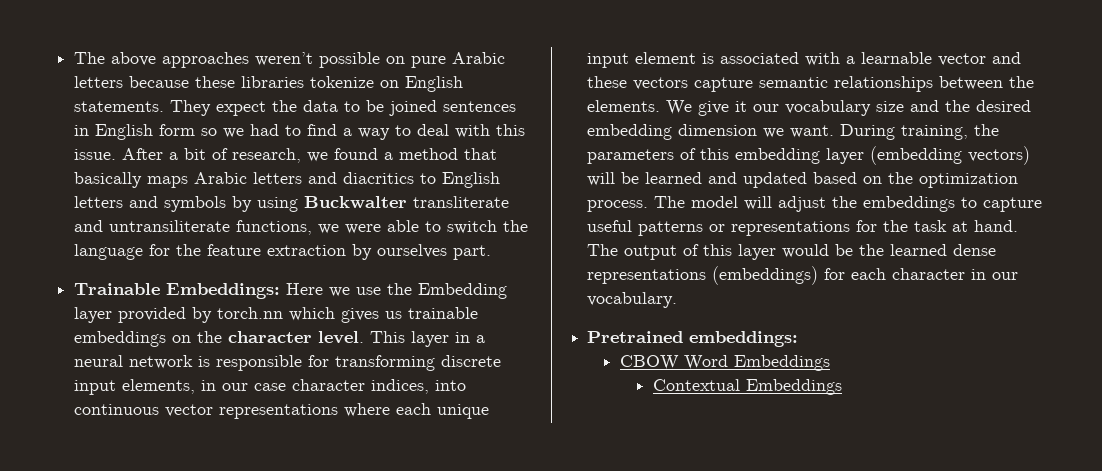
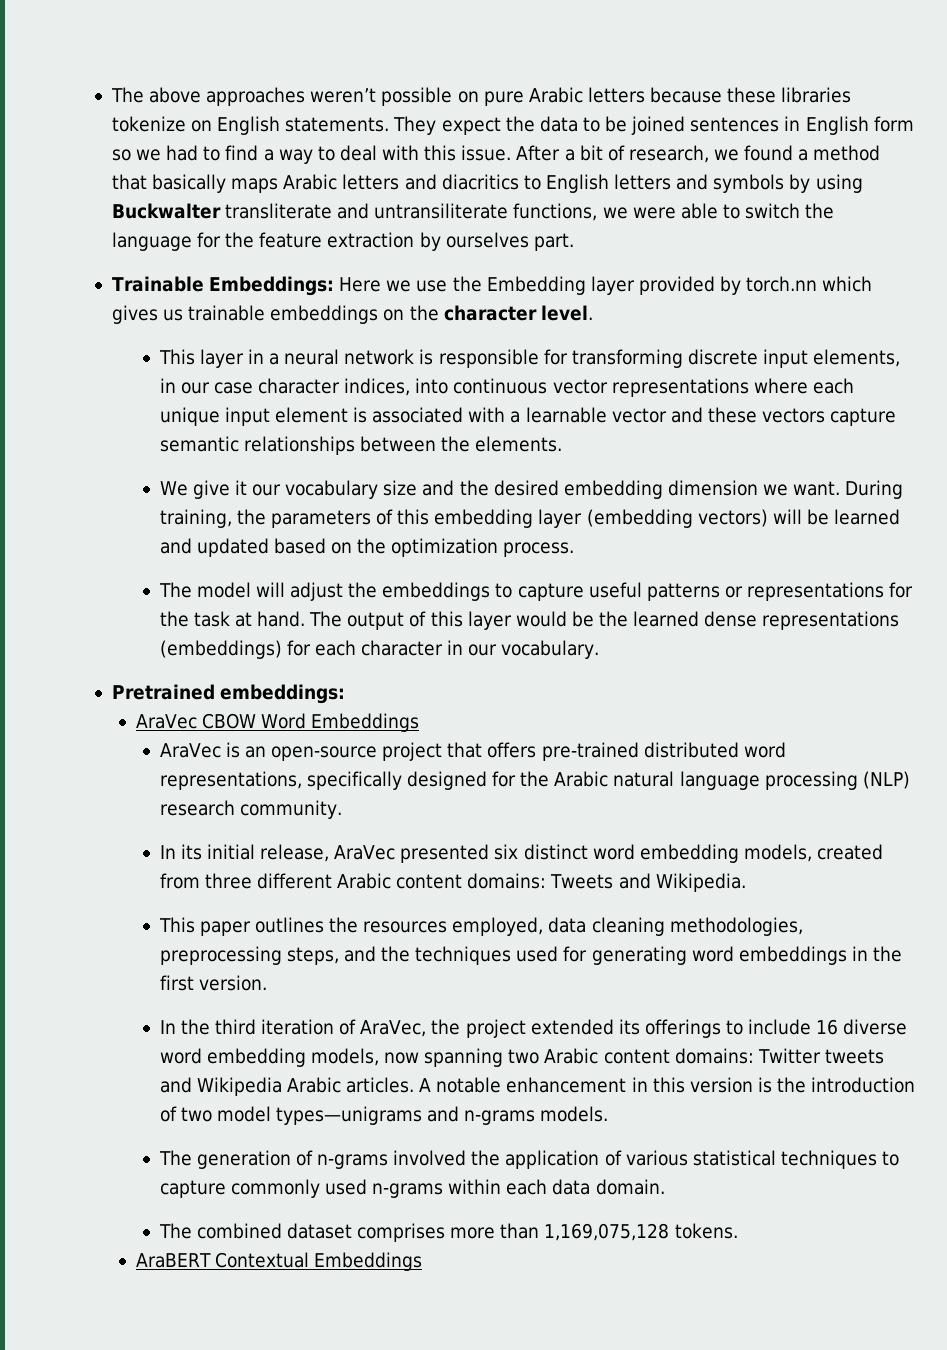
(365, 337) none -> (593, 313) //
(661, 106) none -> (563, 444) //
(649, 206) none -> (575, 549) //
(799, 339) none -> [135,714,197,729] AraVec
(831, 363) none -> [159,742,786,761] [159,771,910,790] [159,800,342,819] [159,844,884,863] [159,873,746,892] [158,917,803,936] [159,946,903,965] [159,975,267,991] [159,1019,908,1038] [159,1048,884,1067] [159,1077,916,1096] [159,1106,609,1125] [158,1150,900,1169] [159,1179,665,1198] [158,1223,738,1242] [135,1253,211,1268] AraVec is an open-source project that offers pre-trained distributed word representations, specifically designed for the Arabic natural language processing (NLP) research community. // In its initial release, AraVec presented six distinct word embedding models, created from three different Arabic content domains: Tweets and Wikipedia. // This paper outlines the resources employed, data cleaning methodologies, preprocessing steps, and the techniques used for generating word embeddings in the first version. // In the third iteration of AraVec, the project extended its offerings to include 16 diverse word embedding models, now spanning two Arabic content domains: Twitter tweets and Wikipedia Arabic articles. A notable enhancement in this version is the introduction of two model types—unigrams and n-grams models. // The generation of n-grams involved the application of various statistical techniques to capture commonly used n-grams within each data domain. // The combined dataset comprises more than 1,169,075,128 tokens. // AraBERT

